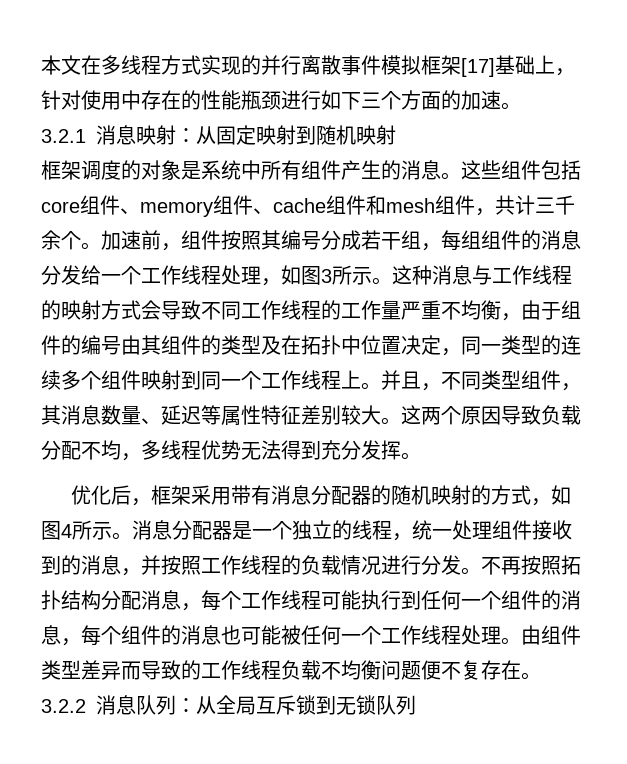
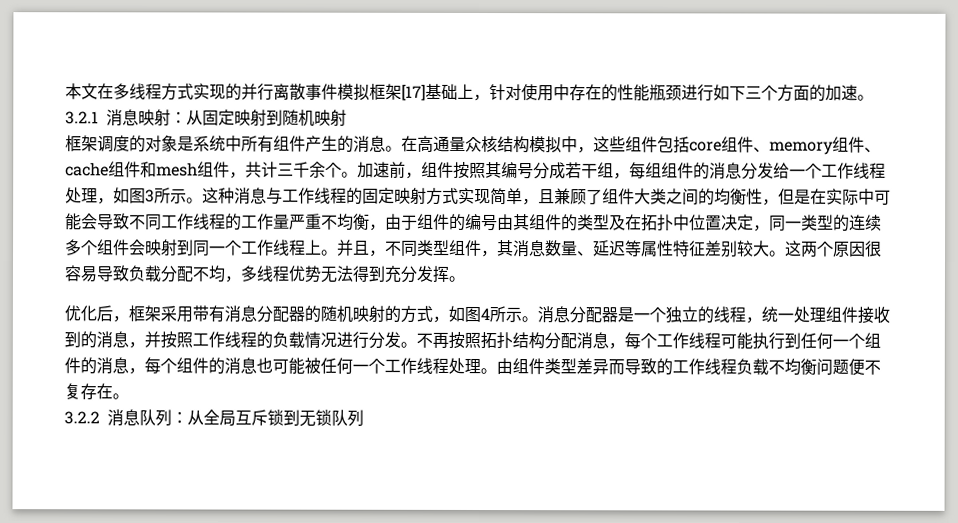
(461, 176) none -> [401,135,594,154] 在高通量众核结构模拟中，
(61, 310) none -> [362,187,395,204] 固定
(141, 310) none -> [458,187,891,206] [65,213,82,231] 实现简单，且兼顾了组件大类之间的均衡性，但是在实际中可能
(141, 380) none -> [129,239,146,256] 会
(501, 415) none -> [865,240,882,257] [64,265,97,283] 很容易

